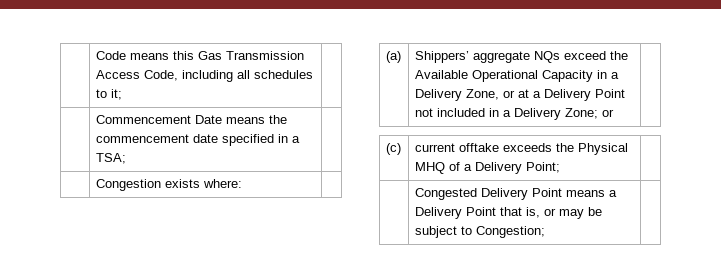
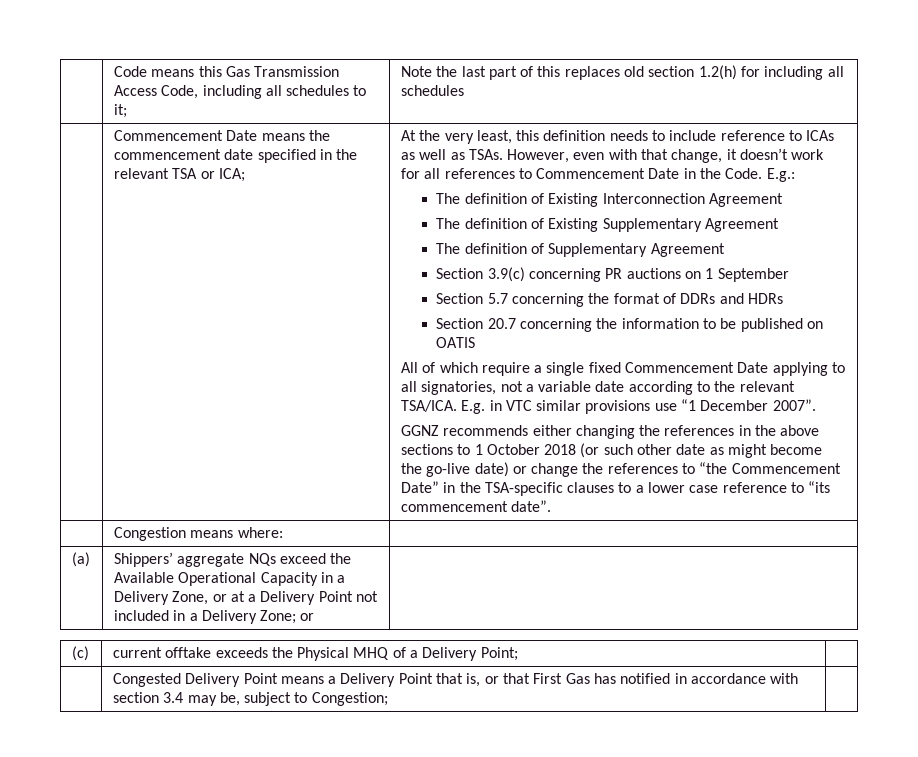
(122, 94) none -> [400,65,844,80] [400,85,464,96] Note the last part of this replaces old section 1.2(h) for including all schedules
[291,136,300,143] [95,153,126,164] a TSA; | -> [336,149,358,160] [113,168,245,182] [400,130,835,144] [400,148,825,163] [400,168,795,182] [436,193,784,207] [436,218,780,232] [436,243,725,257] [436,267,789,282] [436,293,783,307] [436,318,823,332] [436,337,476,348] [400,362,846,376] [400,381,795,395] [400,399,816,414] [400,425,820,439] [400,443,823,458] [400,462,841,477] [400,481,831,496] [400,500,552,512] the relevant TSA or ICA; | At the very least, this definition needs to include reference to ICAs as well as TSAs. However, even with that change, it doesn’t work for all references to Commencement Date in the Code. E.g.: // The definition of Existing Interconnection Agreement // The definition of Existing Supplementary Agreement // The definition of Supplementary Agreement // Section 3.9(c) concerning PR auctions on 1 September // Section 5.7 concerning the format of DDRs and HDRs // Section 20.7 concerning the information to be published on OATIS // All of which require a single fixed Commencement Date applying to all signatories, not a variable date according to the relevant TSA/ICA. E.g. in VTC similar provisions use “1 December 2007”. // GGNZ recommends either changing the references in the above sections to 1 October 2018 (or such other date as might become the go-live date) or change the references to “the Commencement Date” in the TSA-specific clauses to a lower case reference to “its commencement date”.
[164,179,200,188] exists -> [190,530,234,538] means
[558,207,602,219] may be -> [503,673,799,684] [112,692,240,706] that First Gas has notified in accordance with section 3.4 may be,

